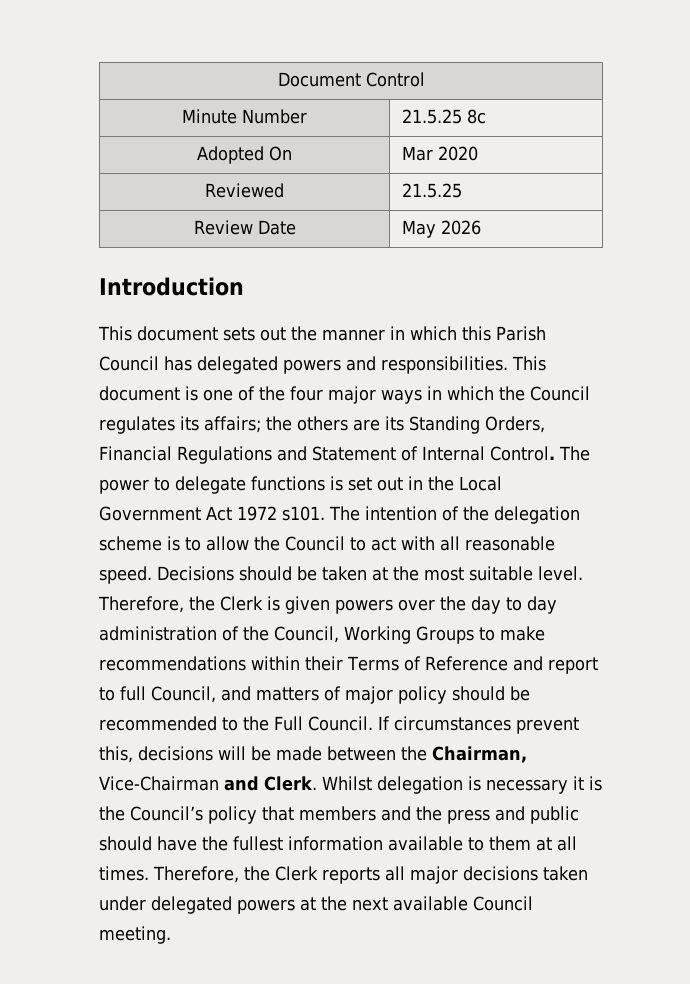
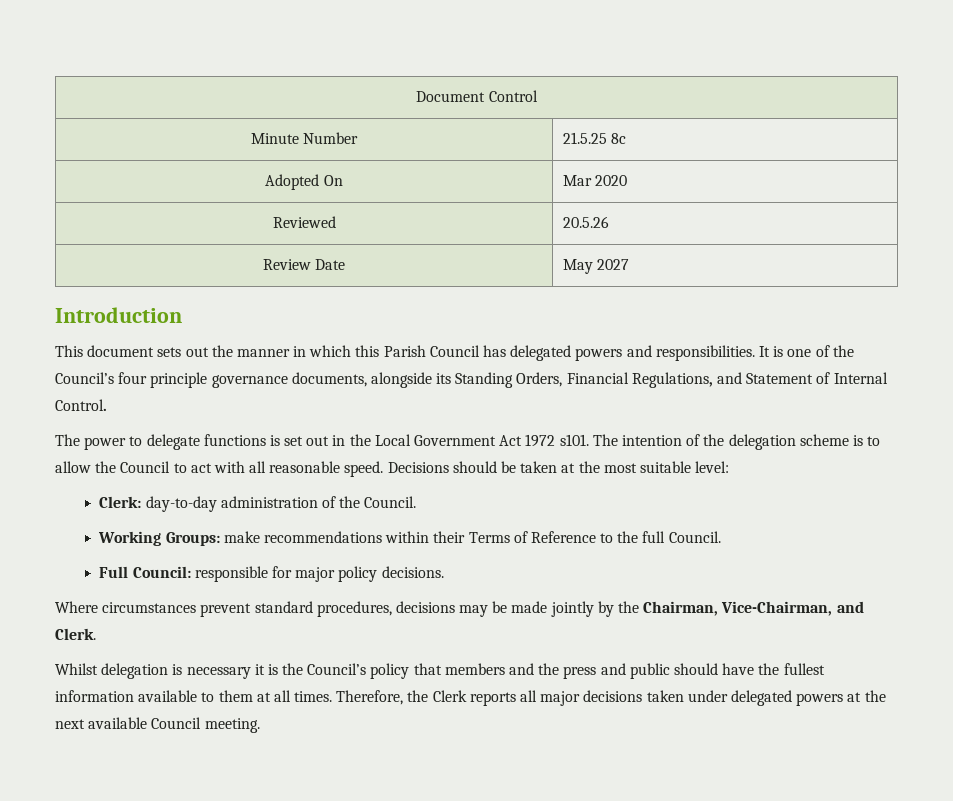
[402,183,463,198] 21.5.25 -> [562,216,609,228] 20.5.26
[441,220,482,235] 2026 -> [596,259,629,270] 2027
[512,356,546,371] [99,386,180,401] This document -> [758,346,770,357] It
[290,386,590,404] [99,416,380,434] four major ways in which the Council regulates its affairs; the others are -> [55,372,432,388] Council’s four principle governance documents, alongside
[176,446,272,464] Regulations -> [631,372,713,388] Regulations,
(555, 453) none -> (107, 405) //
[538,566,583,581] [98,596,557,614] [99,626,495,644] level. Therefore, the Clerk is given powers over the day to day administration of the Council, Working Groups to -> [695,461,730,473] [99,496,417,512] [98,531,220,546] level: // Clerk: day-to-day administration of the Council. // Working Groups:
[512,656,598,674] [99,686,530,704] [99,716,579,734] [99,746,396,763] and report to full Council, and matters of major policy should be recommended to the Full Council. If circumstances prevent this, decisions will be made between -> [600,531,721,543] [99,566,444,582] [55,601,614,617] to the full Council. // Full Council: responsible for major policy decisions. // Where circumstances prevent standard procedures, decisions may be made jointly by
[99,776,219,791] Vice-Chairman -> [721,601,833,616] Vice-Chairman,
(317, 783) none -> (96, 634) //

